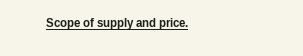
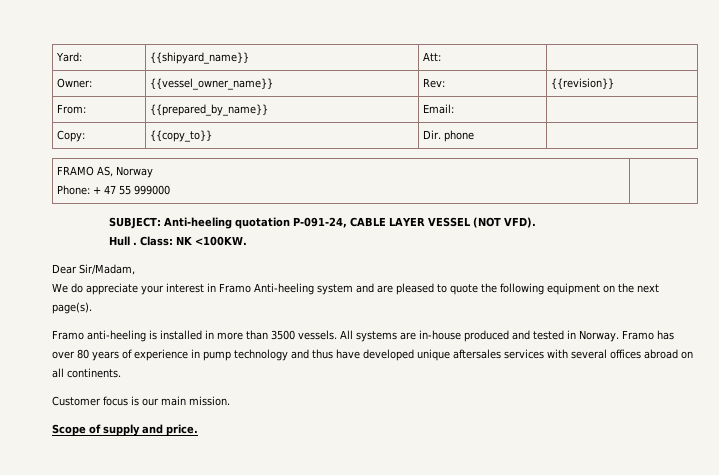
(46, 24) none -> [55,52,82,62] [149,52,249,64] [422,52,441,61] [56,78,92,88] [149,78,273,90] [422,78,445,88] [550,78,614,89] [56,104,86,114] [149,104,268,116] [422,104,454,114] [56,130,85,142] [149,130,212,142] [422,130,474,142] [56,166,153,178] [56,185,170,195] [109,217,537,229] [109,236,248,246] [52,264,135,275] [52,283,659,295] [52,302,92,314] [52,330,674,342] [52,349,693,361] [52,368,121,378] [52,396,230,406] Yard: | {{shipyard_name}} | Att: | // Owner: | {{vessel_owner_name}} | Rev: | {{revision}} // From: | {{prepared_by_name}} | Email: | // Copy: | {{copy_to}} | Dir. phone | // FRAMO AS, Norway // Phone: + 47 55 999000 | // SUBJECT: Anti-heeling quotation P-091-24, CABLE LAYER VESSEL (NOT VFD). // Hull . Class: NK <100KW. // Dear Sir/Madam, // We do appreciate your interest in Framo Anti-heeling system and are pleased to quote the following equipment on the next page(s). // Framo anti-heeling is installed in more than 3500 vessels. All systems are in-house produced and tested in Norway. Framo has over 80 years of experience in pump technology and thus have developed unique aftersales services with several offices abroad on all continents. // Customer focus is our main mission. //

